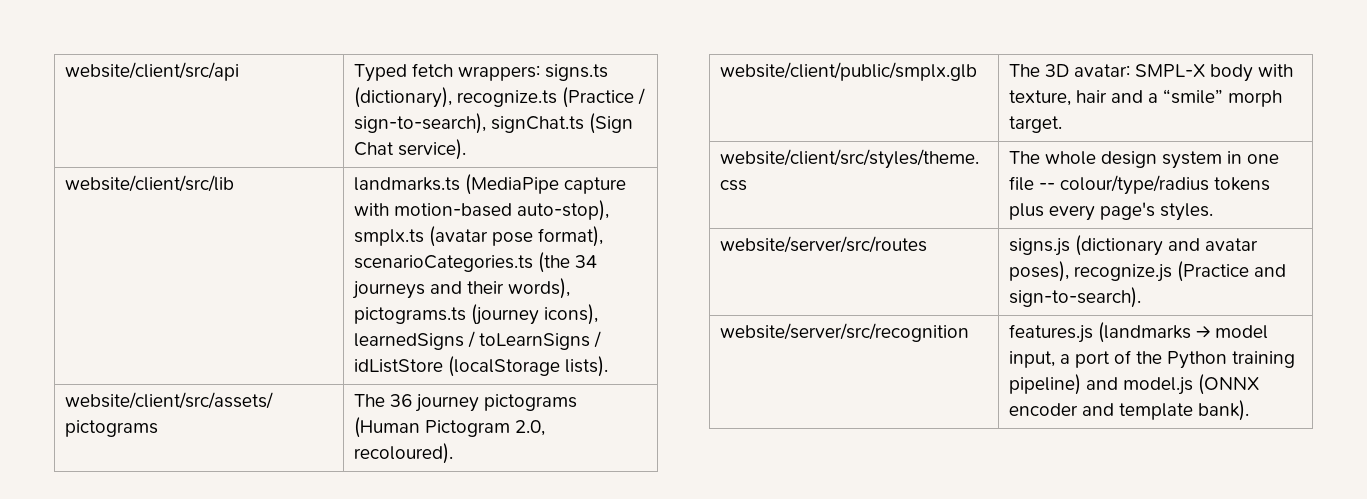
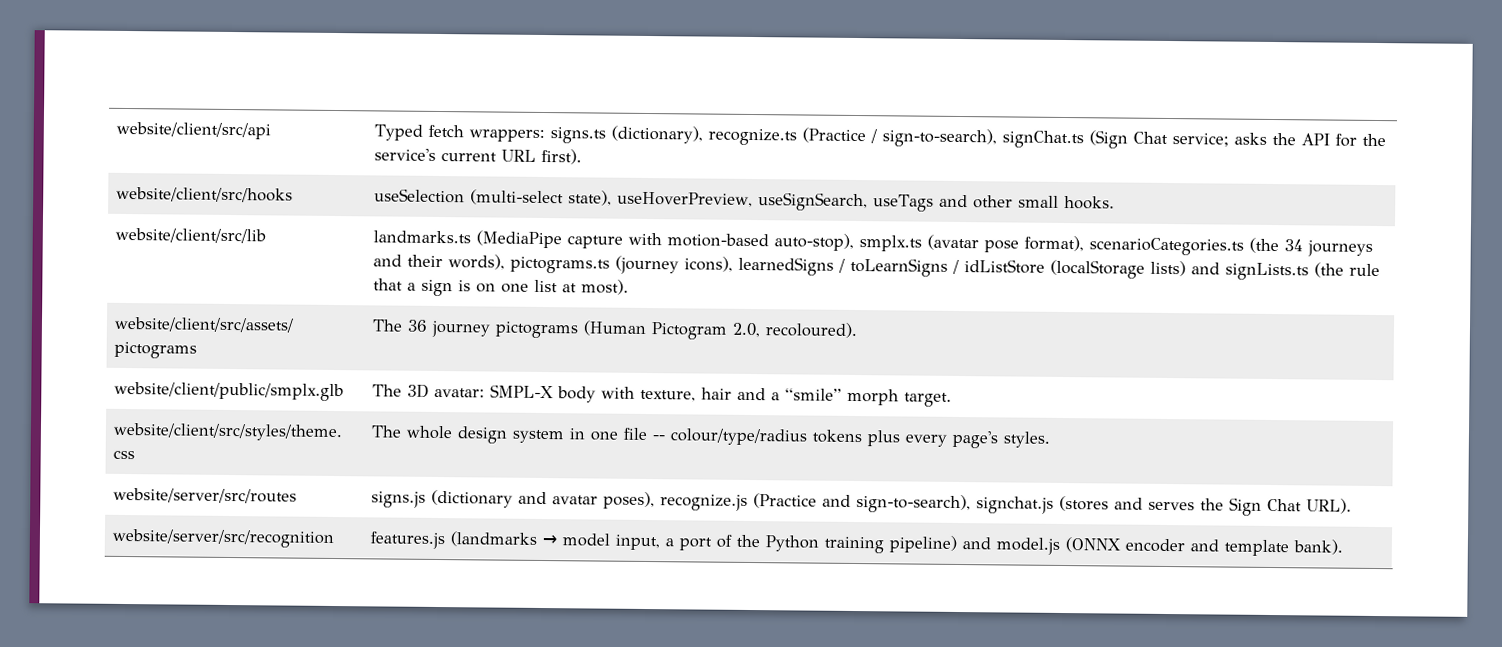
[397,139,466,160] service). -> [1171,132,1386,147] [373,148,582,165] [115,186,293,203] [373,188,1115,212] service; asks the API for the service's current URL first). // website/client/src/hooks | useSelection (multi-select state), useHoverPreview, useSignSearch, useTags and other small hooks.
[564,356,608,377] lists). -> [1149,260,1380,281] [372,278,629,297] lists) and signLists.ts (the rule that a sign is on one list at most).
[1008,287,1141,308] sign-to-search). -> [855,494,1352,516] sign-to-search), signchat.js (stores and serves the Sign Chat URL).

